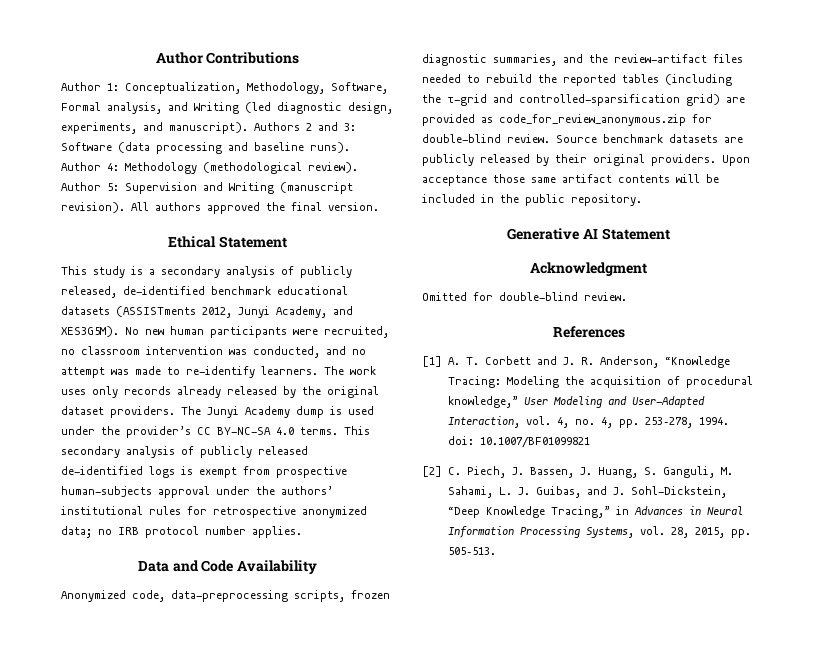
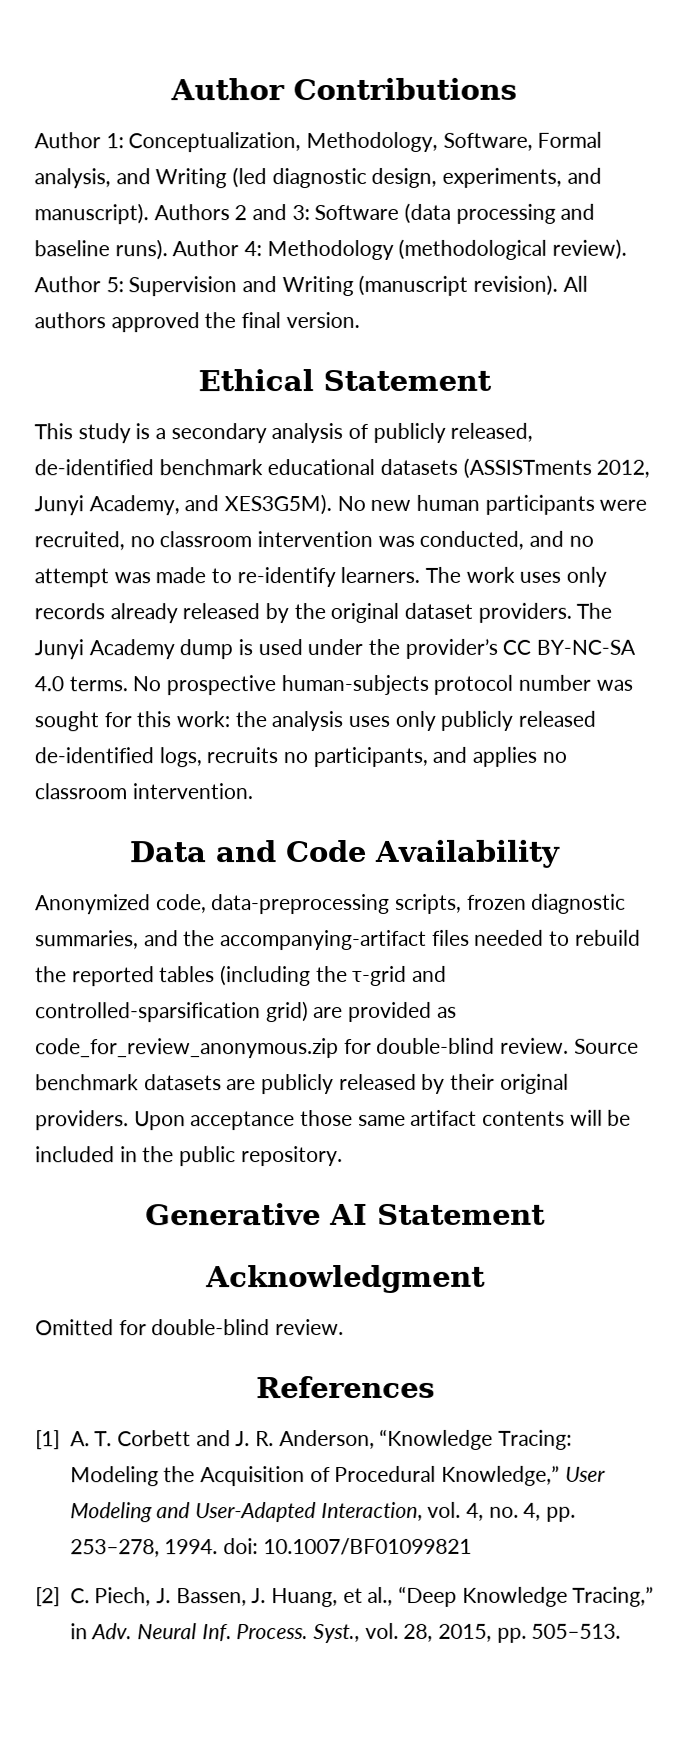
[344,426,370,435] [61,446,308,458] [61,466,347,478] [61,486,333,498] [61,506,367,518] [61,526,302,538] This secondary analysis of publicly released de-identified logs is exempt from prospective human-subjects approval under the authors’ institutional rules for retrospective anonymized data; no IRB protocol number applies. -> [132,674,633,696] [34,710,597,732] [34,746,567,768] [34,783,253,800] No prospective human-subjects protocol number was sought for this work: the analysis uses only publicly released de-identified logs, recruits no participants, and applies no classroom intervention.
[614,54,707,63] review-artifact -> [220,929,428,951] accompanying-artifact
[589,376,753,388] [447,396,518,408] acquisition of procedural knowledge,” -> [199,1465,560,1487] Acquisition of Procedural Knowledge,”
[643,466,733,478] [447,486,727,498] [447,506,743,518] [447,526,634,538] S. Ganguli, M. Sahami, L. J. Guibas, and J. Sohl-Dickstein, “Deep Knowledge Tracing,” in Advances in Neural Information Processing Systems, -> [342,1585,655,1607] [69,1623,360,1644] et al., “Deep Knowledge Tracing,” in Adv. Neural Inf. Process. Syst.,

